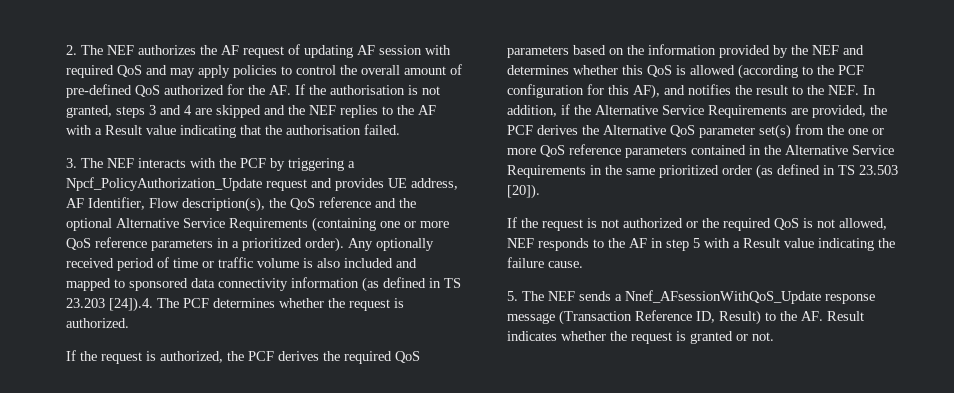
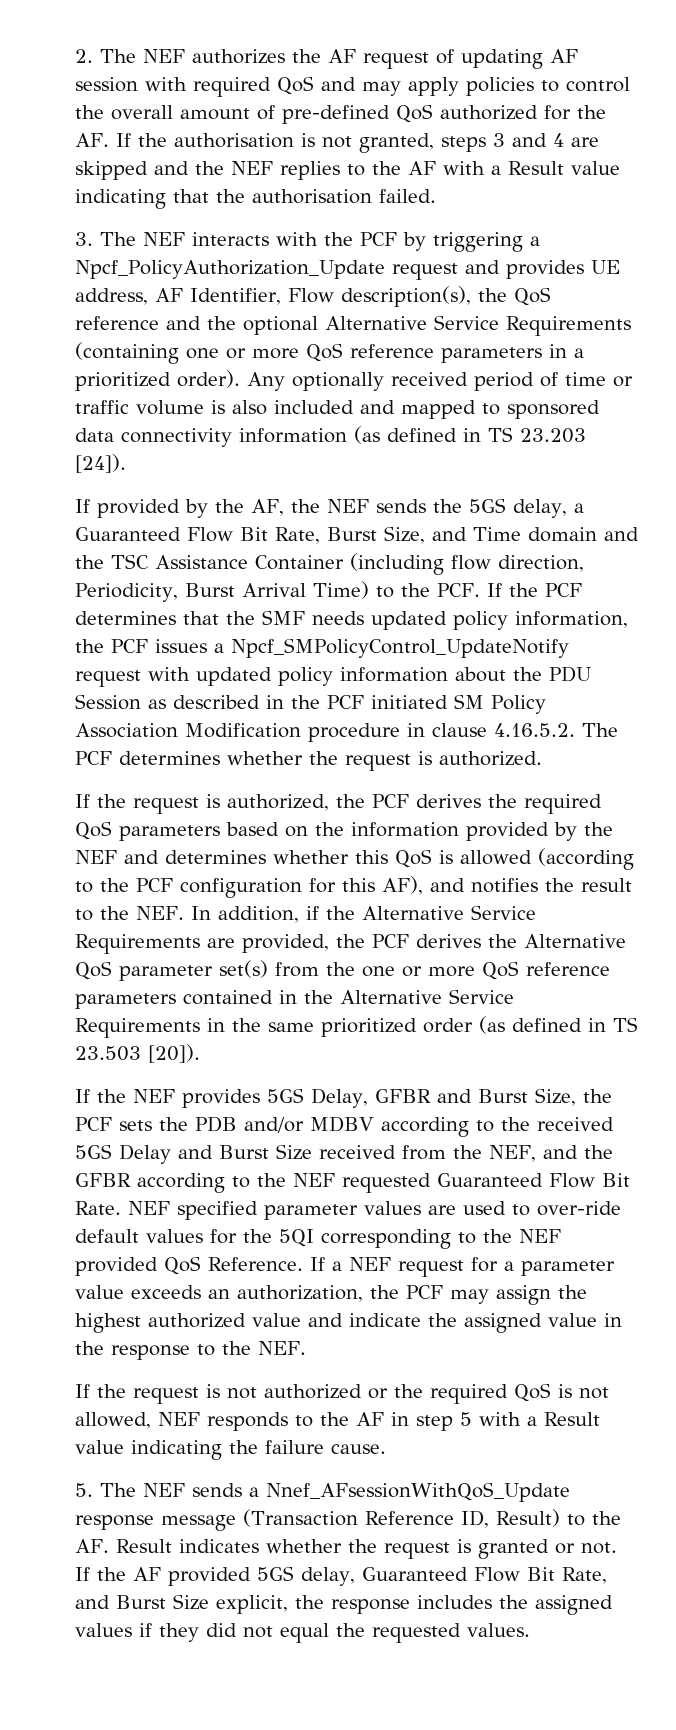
[109,297,154,312] [24]).4. -> [75,454,127,473] [75,498,585,518] [75,526,640,544] [75,553,585,575] [75,581,583,602] [75,610,629,630] [75,638,570,658] [75,666,592,687] [75,694,547,714] [75,723,576,742] [24]). // If provided by the AF, the NEF sends the 5GS delay, a Guaranteed Flow Bit Rate, Burst Size, and Time domain and the TSC Assistance Container (including flow direction, Periodicity, Burst Arrival Time) to the PCF. If the PCF determines that the SMF needs updated policy information, the PCF issues a Npcf_SMPolicyControl_UpdateNotify request with updated policy information about the PDU Session as described in the PCF initiated SM Policy Association Modification procedure in clause 4.16.5.2.
(541, 191) none -> [75,1088,613,1108] [75,1116,615,1137] [75,1144,614,1164] [75,1173,631,1193] [75,1201,622,1220] [75,1229,562,1249] [75,1256,616,1277] [75,1285,588,1305] [75,1313,623,1333] [75,1341,307,1360] // If the NEF provides 5GS Delay, GFBR and Burst Size, the PCF sets the PDB and/or MDBV according to the received 5GS Delay and Burst Size received from the NEF, and the GFBR according to the NEF requested Guaranteed Flow Bit Rate. NEF specified parameter values are used to over-ride default values for the 5QI corresponding to the NEF provided QoS Reference. If a NEF request for a parameter value exceeds an authorization, the PCF may assign the highest authorized value and indicate the assigned value in the response to the NEF.
(775, 336) none -> [75,1566,608,1586] [75,1594,614,1615] [75,1623,531,1643] If the AF provided 5GS delay, Guaranteed Flow Bit Rate, and Burst Size explicit, the response includes the assigned values if they did not equal the requested values.

